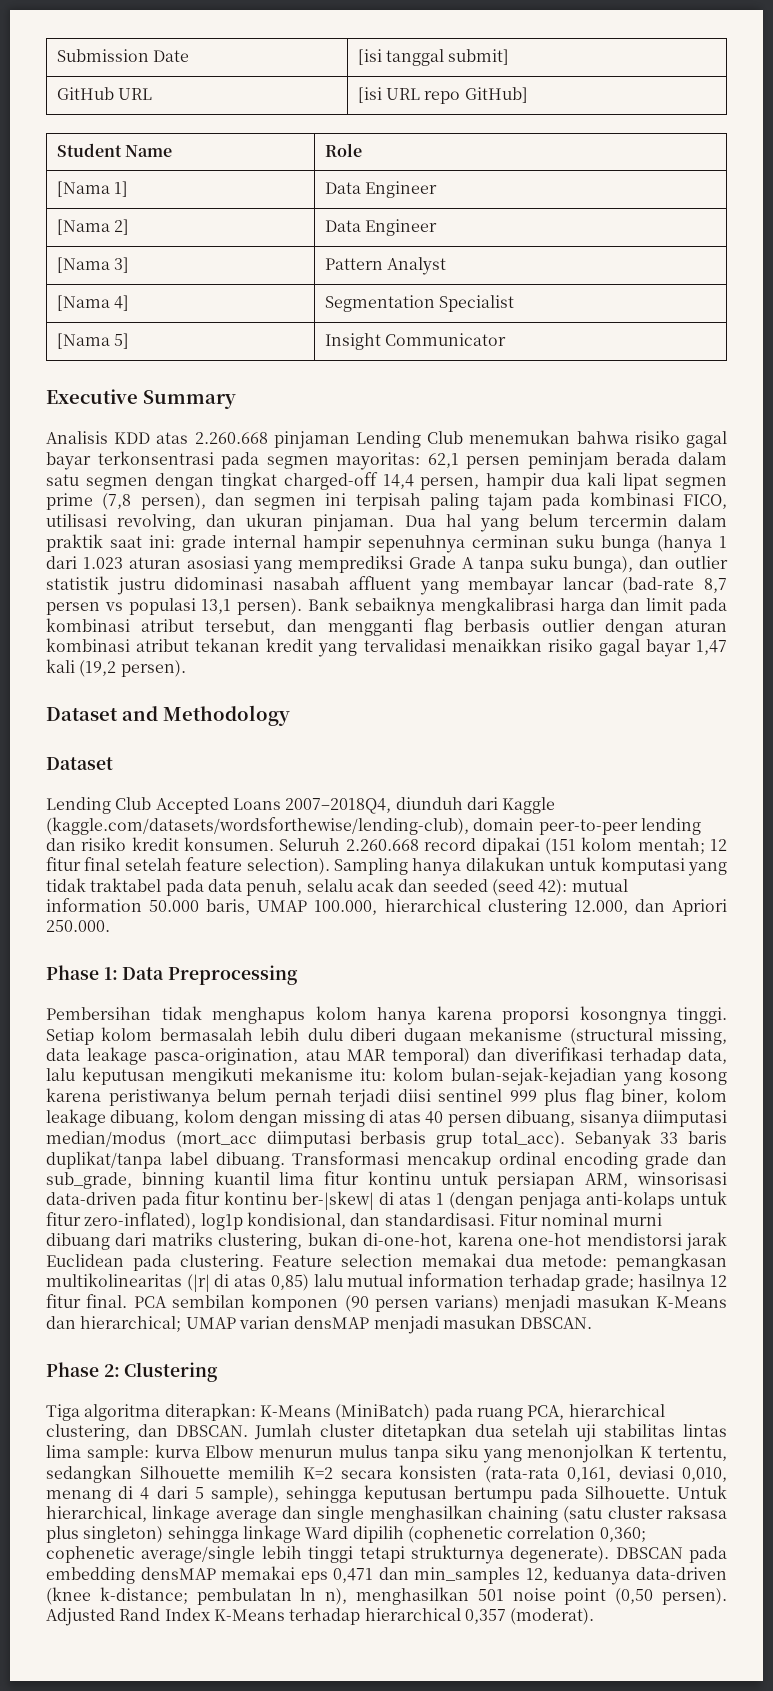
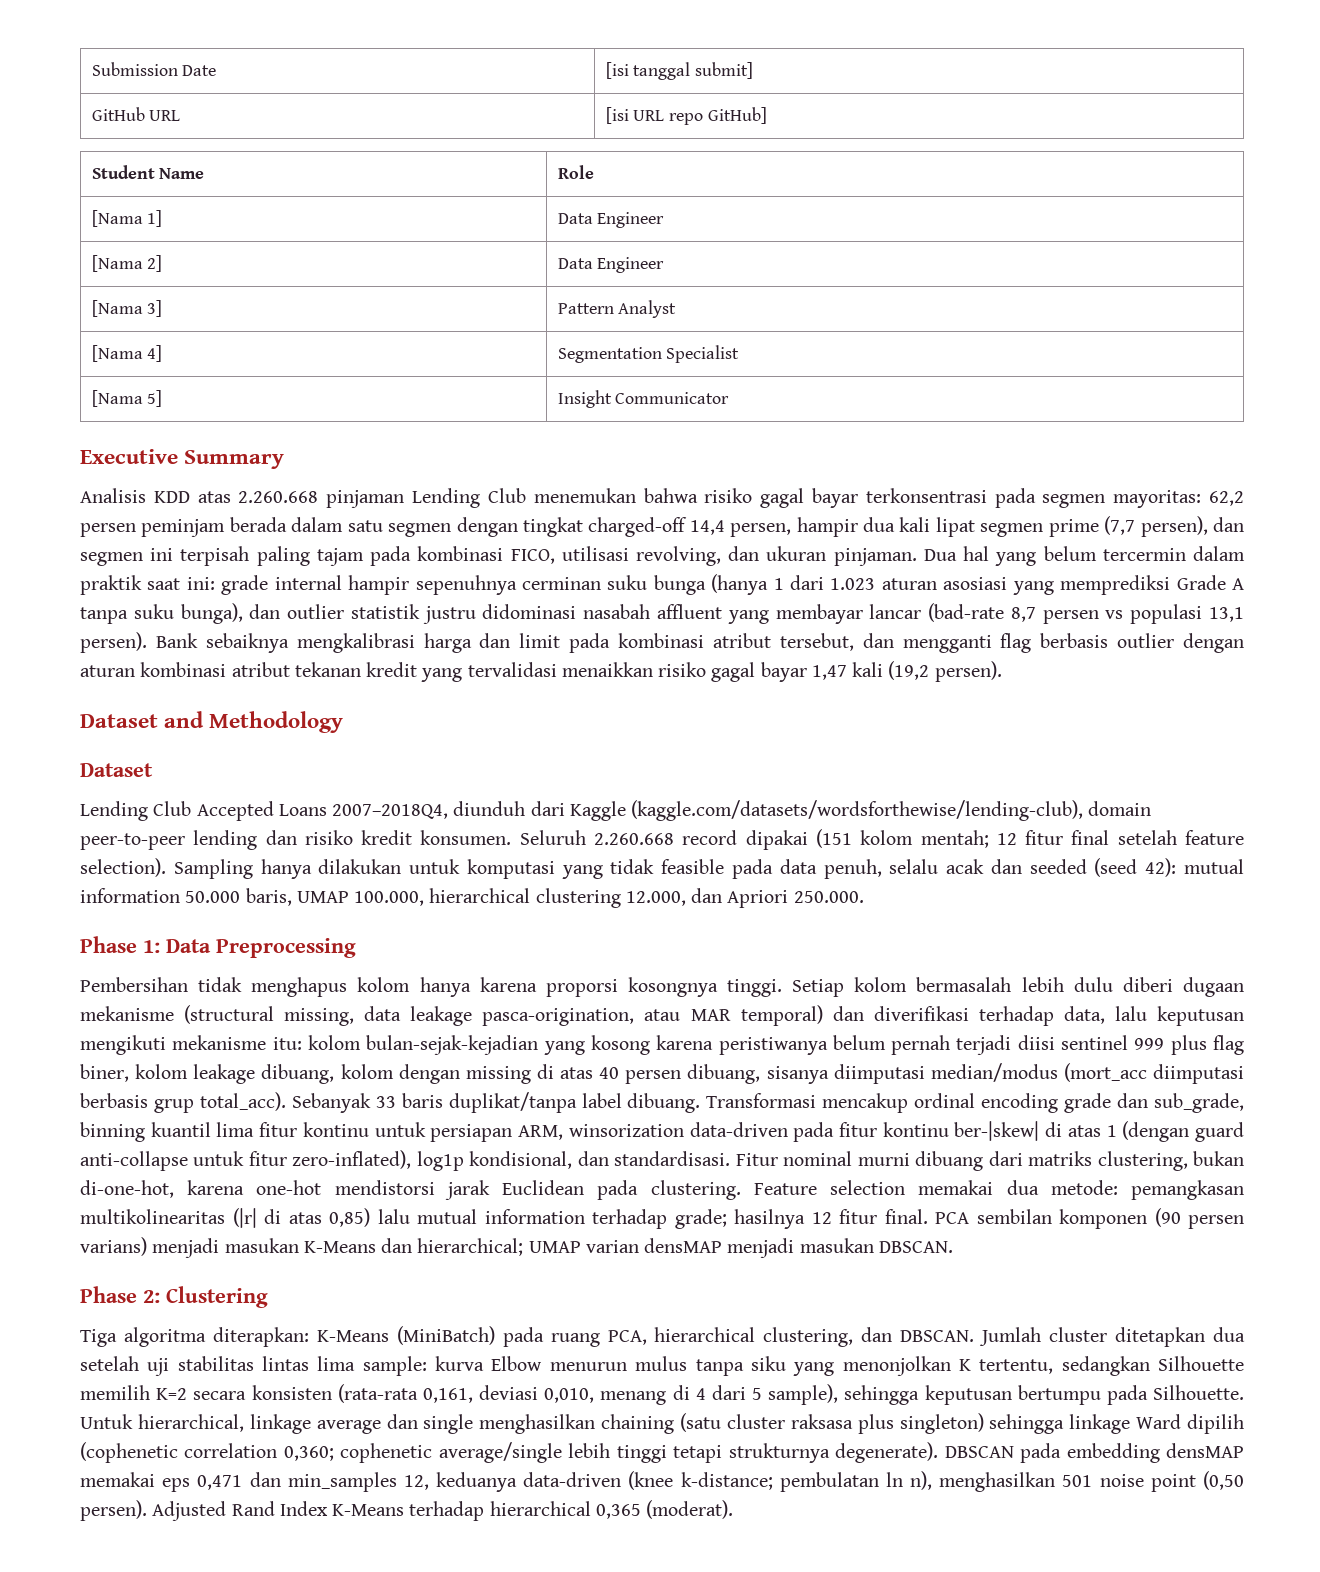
[427,453,459,468] 62,1 -> [1209,491,1244,506] 62,2
[102,493,132,510] (7,8 -> [1104,516,1136,535] (7,7
[90,878,162,892] traktabel -> [661,859,725,874] feasible
[637,1172,727,1185] winsorisasi -> [568,1124,684,1137] winsorization
[519,1191,675,1210] penjaga anti-kolaps -> [1194,1122,1244,1142] [80,1151,188,1171] guard anti-collapse
[464,1609,506,1624] 0,357 -> [595,1504,641,1519] 0,365

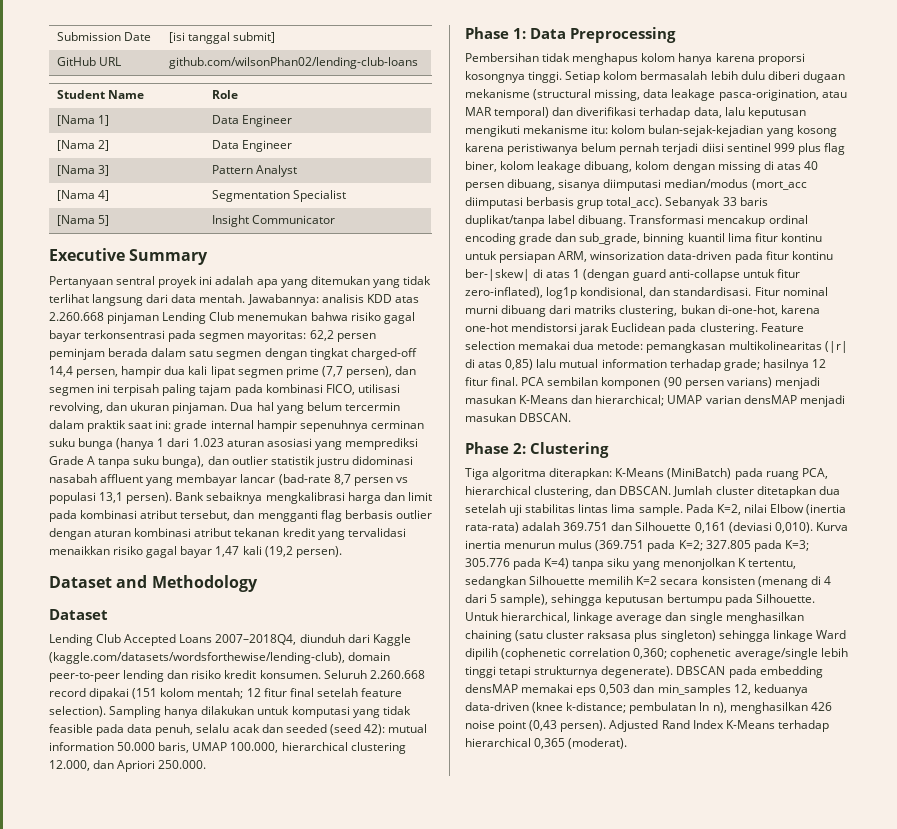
[605,107,767,125] [isi URL repo GitHub] -> [168,57,418,69] github.com/wilsonPhan02/lending-club-loans
[80,488,146,503] Analisis -> [49,276,431,288] [49,294,364,306] Pertanyaan sentral proyek ini adalah apa yang ditemukan yang tidak terlihat langsung dari data mentah. Jawabannya: analisis
[362,1356,688,1376] sample: kurva Elbow menurun mulus -> [638,504,847,516] [465,522,848,533] [465,540,809,552] [465,558,570,570] sample. Pada K=2, nilai Elbow (inertia rata-rata) adalah 369.751 dan Silhouette 0,161 (deviasi 0,010). Kurva inertia menurun mulus (369.751 pada K=2; 327.805 pada K=3; 305.776 pada K=4)
[337,1384,667,1405] (rata-rata 0,161, deviasi 0,010, menang -> [757,576,808,588] (menang
[197,1475,243,1490] 0,471 -> [599,684,631,695] 0,503
[1062,1475,1093,1487] 501 -> [810,702,832,711] 426
[1202,1471,1244,1490] (0,50 -> [529,720,558,731] (0,43

